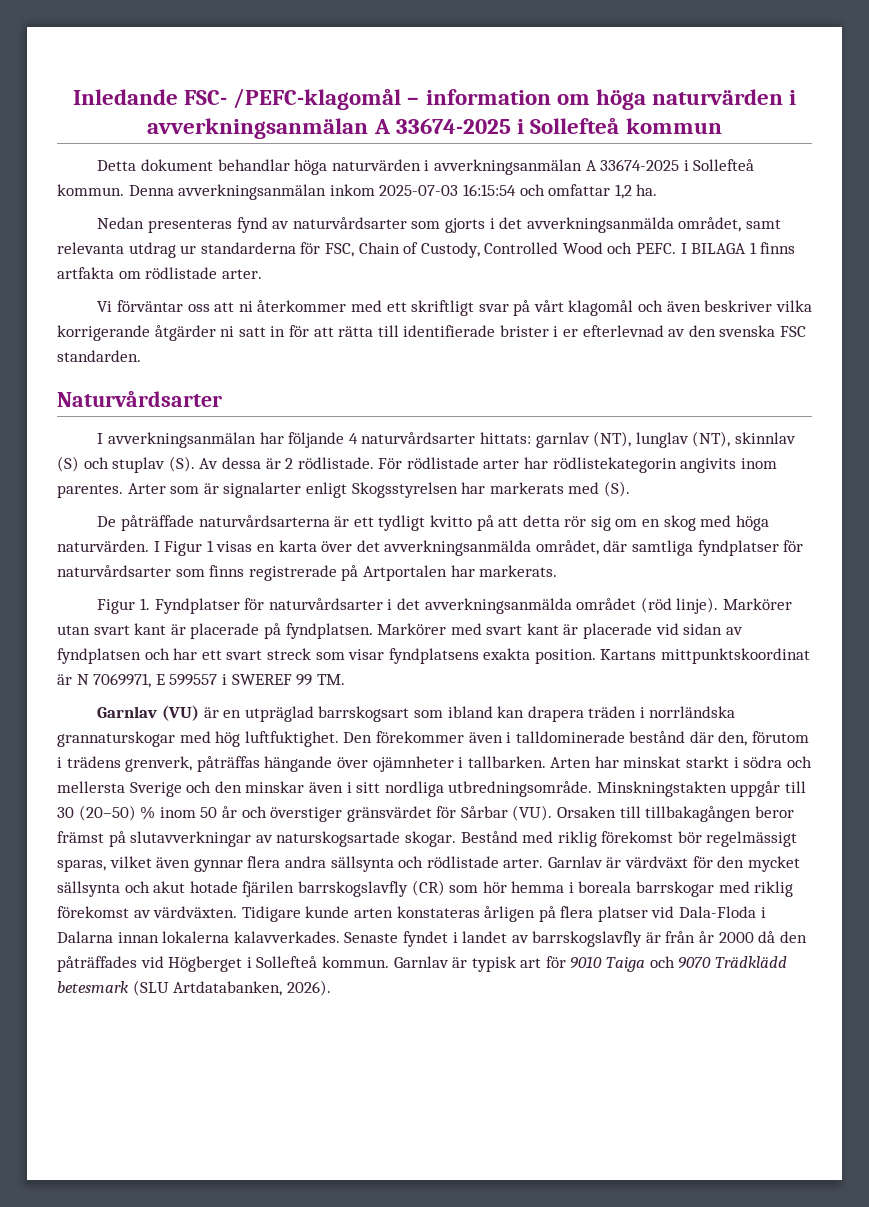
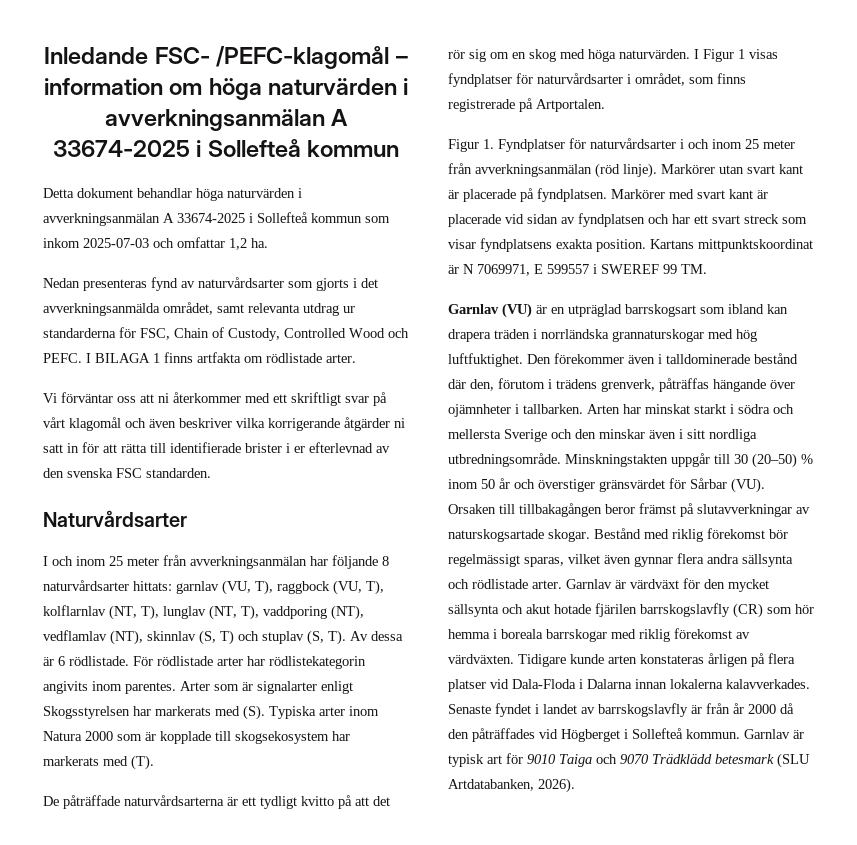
[57,184,327,200] kommun. Denna avverkningsanmälan -> [311,213,390,223] kommun som
[462,184,516,196] 16:15:54 -> (149, 243) none
(104, 438) none -> [52,555,187,566] och inom 25 meter från
[348,433,358,444] 4 -> [382,556,389,566] 8
[593,431,796,448] [57,456,195,473] (NT), lunglav (NT), skinnlav (S) och stuplav (S). -> [222,580,384,595] [43,605,364,620] [43,630,346,645] (VU, T), raggbock (VU, T), kolflarnlav (NT, T), lunglav (NT, T), vaddporing (NT), vedflamlav (NT), skinnlav (S, T) och stuplav (S, T).
[285,458,294,469] 2 -> [58,656,65,666] 6
(630, 489) none -> [269,706,379,719] [43,731,350,744] [43,755,154,770] Typiska arter inom Natura 2000 som är kopplade till skogsekosystem har markerats med (T).
[522,515,560,527] detta -> [373,796,390,806] det
[256,540,694,556] en karta över det avverkningsanmälda området, där samtliga -> (778, 54) none
(171, 571) none -> [627,73,685,86] i området,
[362,565,558,581] Artportalen har markerats. -> [536,99,605,112] Artportalen.
[396,598,637,614] det avverkningsanmälda området -> [688,139,795,149] [448,163,592,177] och inom 25 meter från avverkningsanmälan

